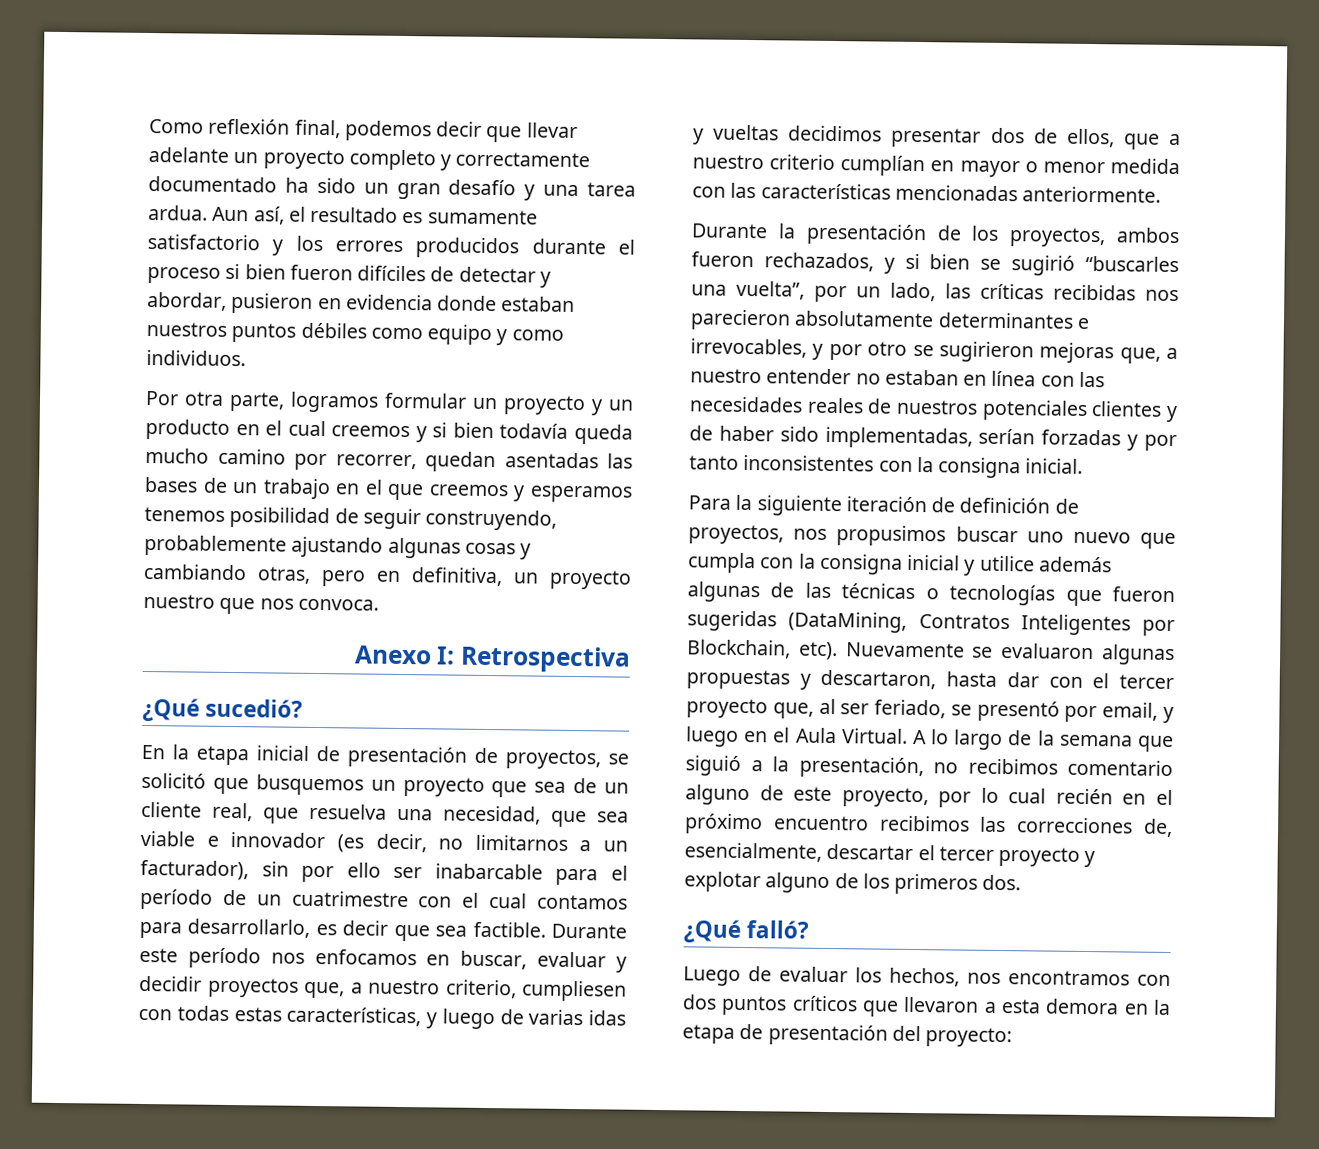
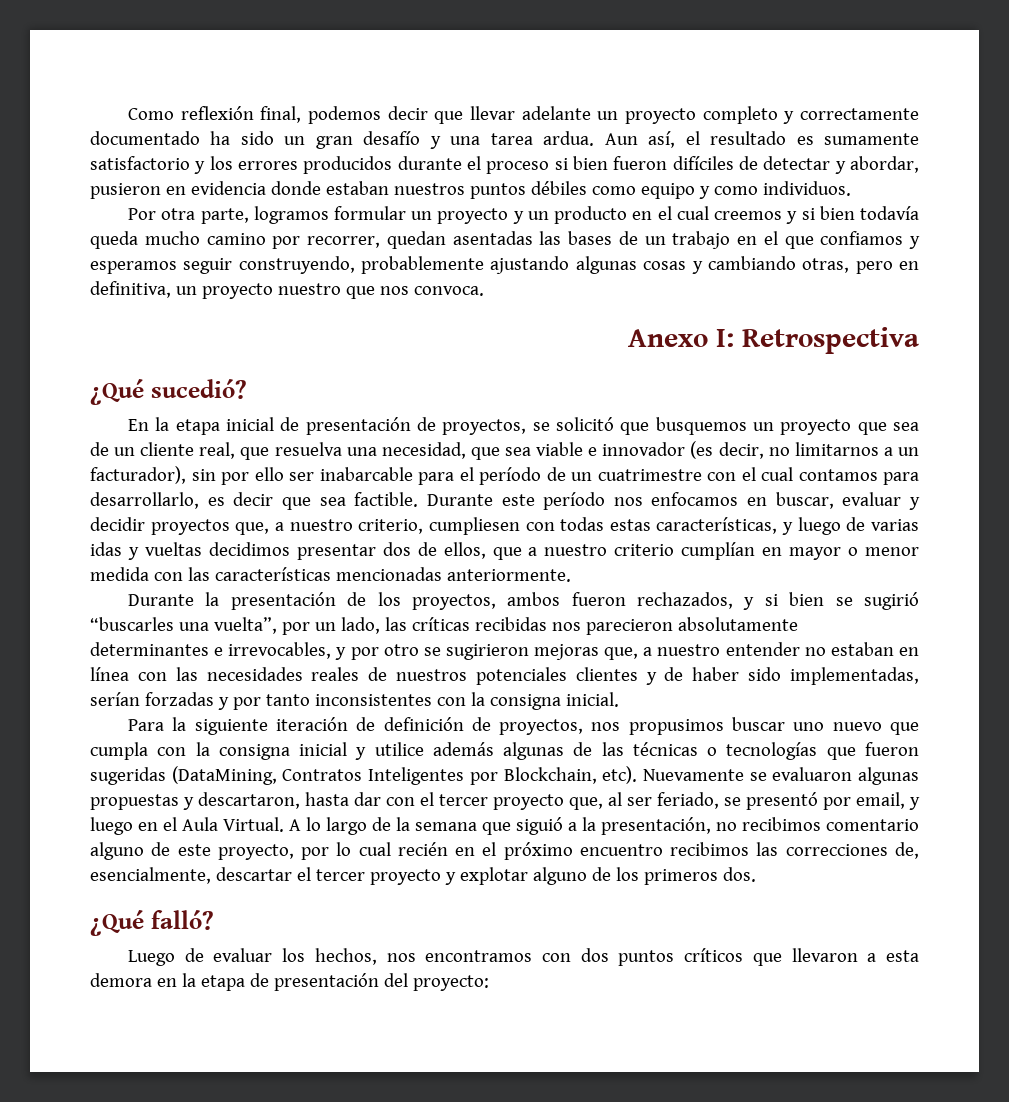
[428,484,509,497] creemos -> [820,231,904,245] confiamos
[144,506,359,529] tenemos posibilidad de -> (177, 267) none

